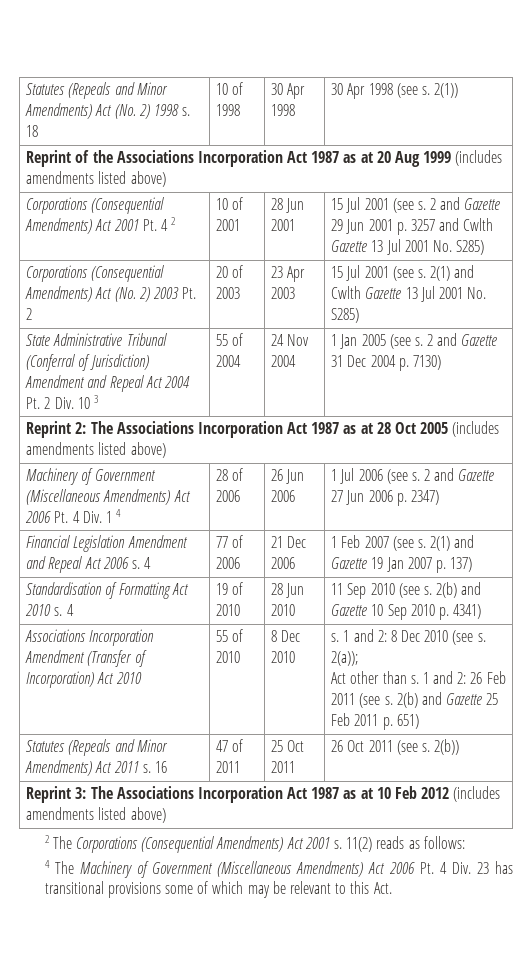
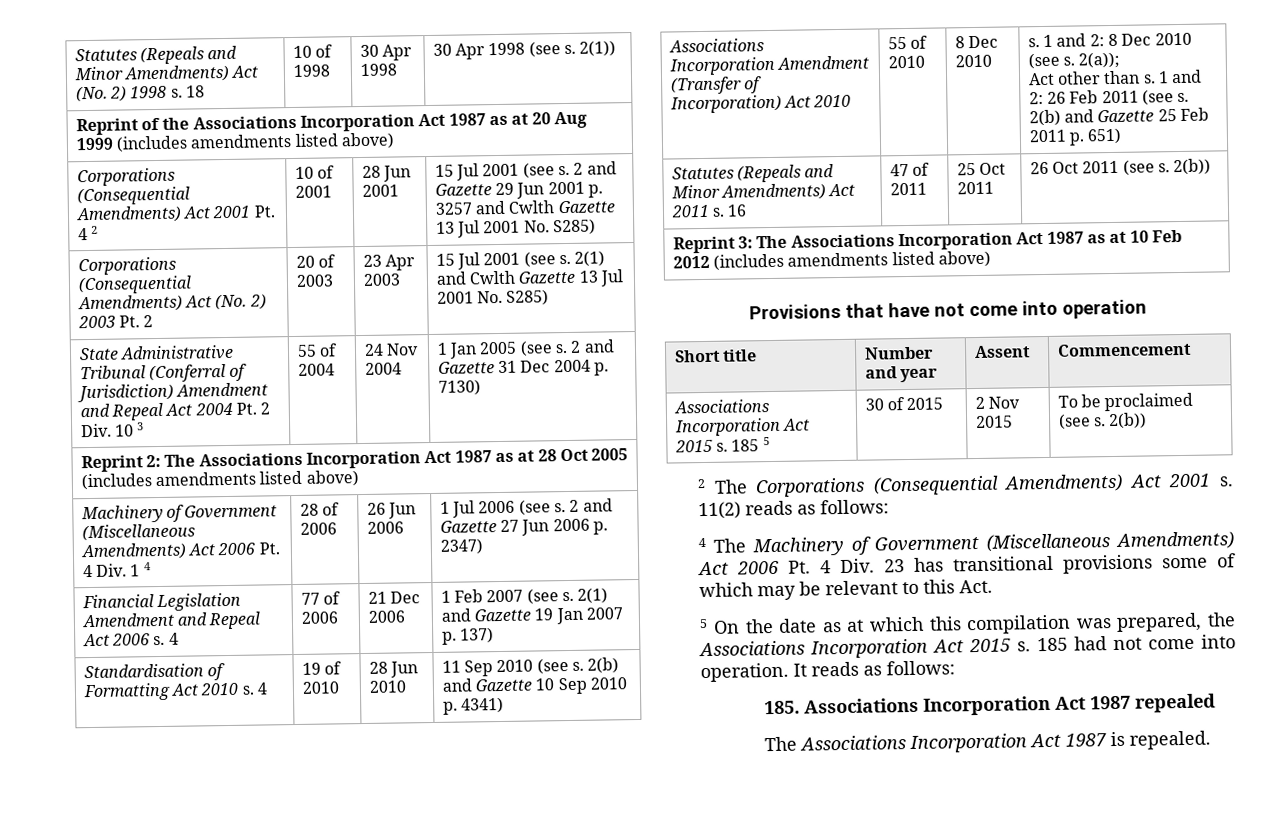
(166, 815) none -> [748,299,1147,320] [674,349,757,363] [863,346,934,360] [864,366,938,383] [973,345,1031,359] [1056,342,1192,357] [673,399,769,414] [674,417,810,437] [674,437,770,453] [864,397,944,411] [974,396,1020,410] [975,415,1013,429] [1057,392,1194,412] [1057,412,1148,430] // Provisions that have not come into operation // Short title | Number and year | Assent | Commencement // Associations Incorporation Act 2015 s. 185 5 | 30 of 2015 | 2 Nov 2015 | To be proclaimed (see s. 2(b))
(392, 888) none -> [699,612,1236,635] [698,634,1236,659] [700,660,956,683] [764,693,1217,716] [764,730,1212,754] // 5 On the date as at which this compilation was prepared, the Associations Incorporation Act 2015 s. 185 had not come into operation. It reads as follows: // 185. Associations Incorporation Act 1987 repealed // The Associations Incorporation Act 1987 is repealed.

